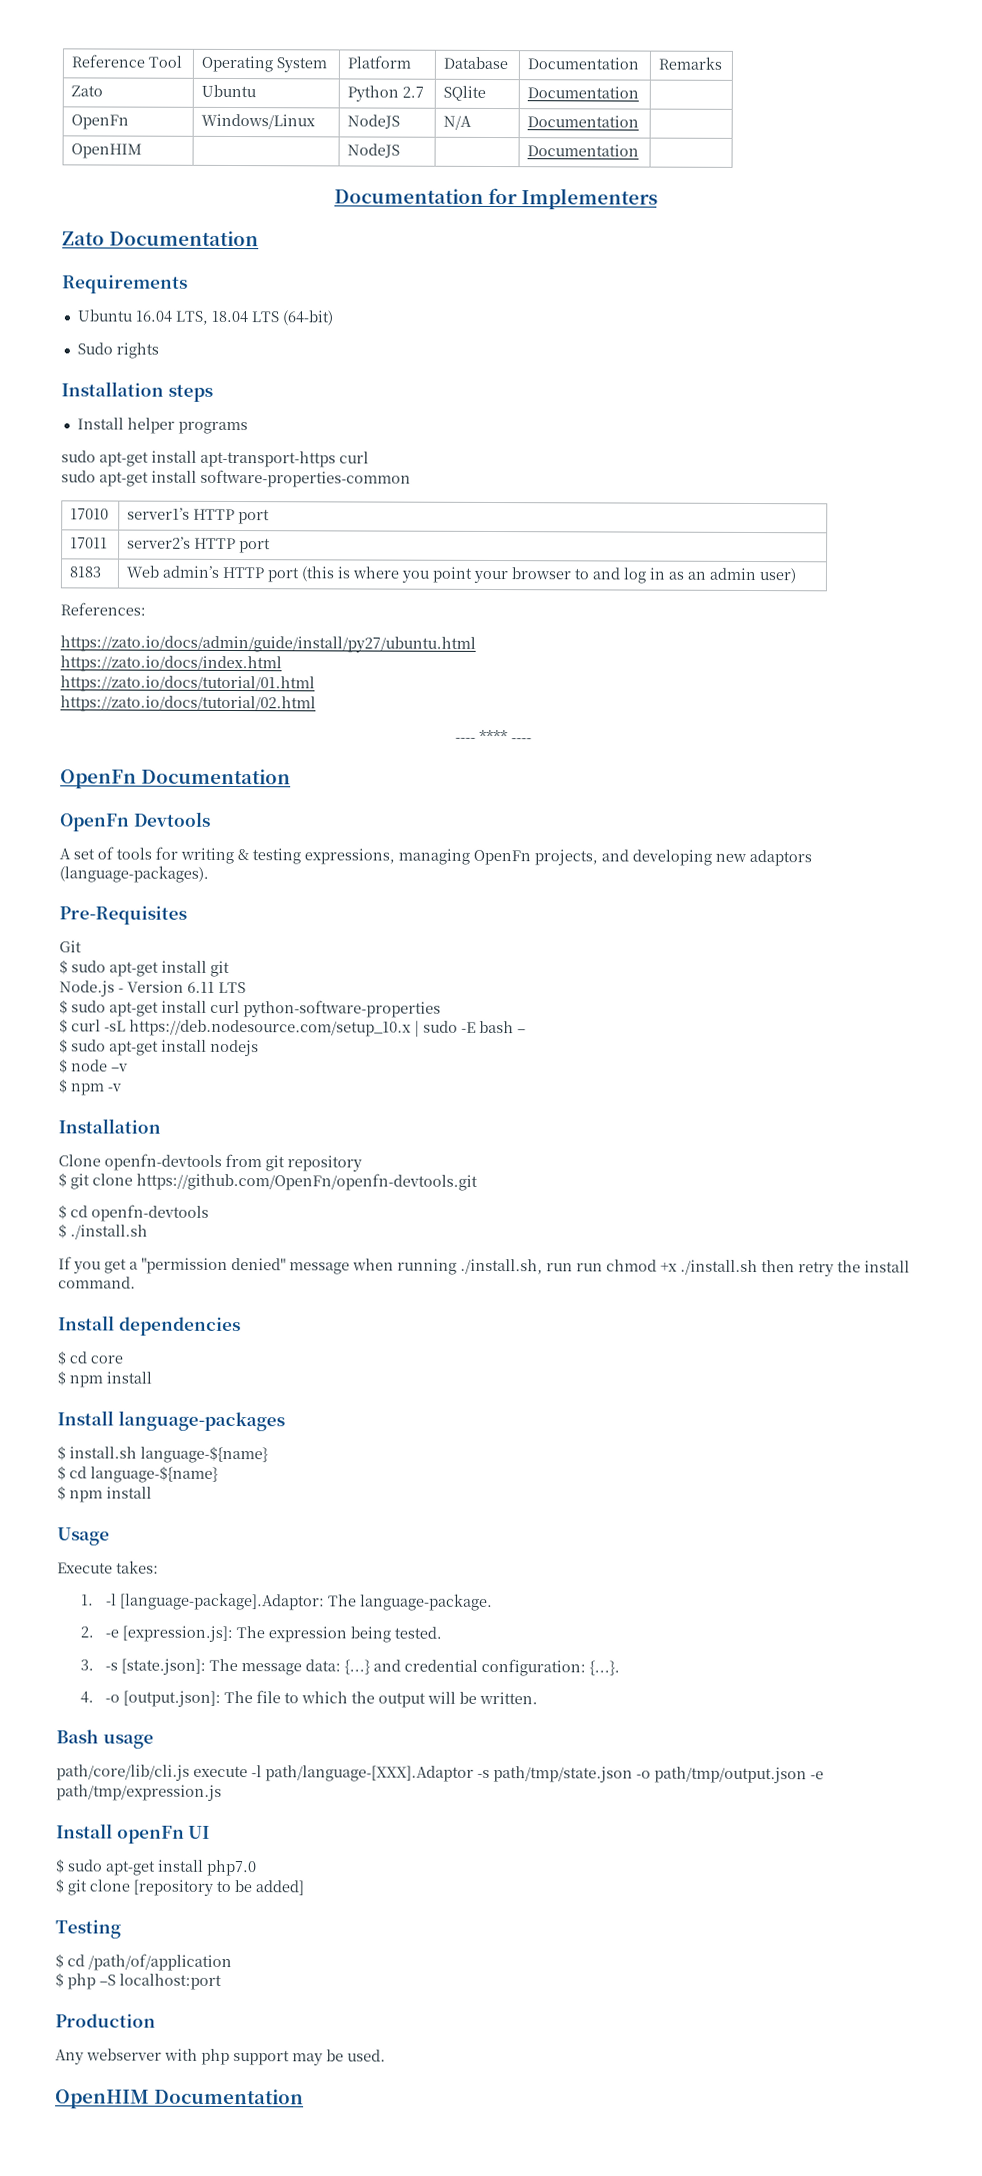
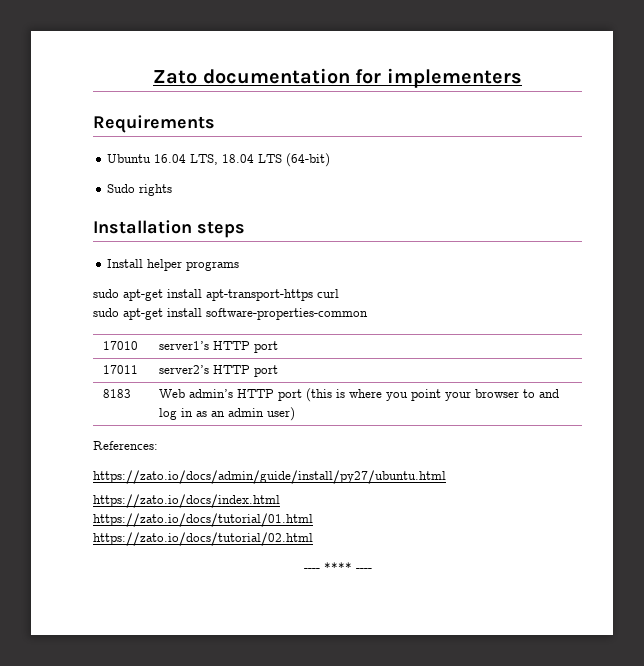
[71,54,183,68] [201,55,328,73] [347,55,412,69] [443,56,509,70] [527,57,640,70] [658,56,723,70] [71,85,104,97] [201,84,257,98] [347,85,425,102] [443,85,487,101] [527,86,640,99] [71,114,130,130] [201,113,317,130] [347,114,401,129] [443,115,473,130] [527,115,640,128] [71,143,143,159] [347,143,401,158] [527,144,640,157] [333,187,658,210] [62,230,259,247] Reference Tool | Operating System | Platform | Database | Documentation | Remarks // Zato | Ubuntu | Python 2.7 | SQlite | Documentation | // OpenFn | Windows/Linux | NodeJS | N/A | Documentation | // OpenHIM | | NodeJS | | Documentation | // Documentation for Implementers // Zato Documentation -> [153,68,522,88] Zato documentation for implementers
[60,768,291,789] [59,811,211,832] [59,846,812,867] [59,865,209,883] [59,905,187,925] [59,940,82,953] [59,960,230,977] [59,980,246,997] [59,1000,441,1018] [59,1019,526,1037] [59,1039,259,1057] [59,1059,128,1074] [58,1079,122,1096] [58,1118,161,1134] [58,1153,362,1172] [58,1172,478,1191] [58,1204,209,1222] [58,1224,148,1240] [58,1256,910,1277] [58,1276,136,1289] [58,1315,241,1337] [57,1351,123,1366] [57,1371,152,1388] [57,1410,285,1432] [57,1446,268,1464] [57,1466,218,1483] [57,1486,152,1503] [57,1527,110,1546] [57,1560,159,1574] [81,1592,493,1612] [80,1625,442,1643] [80,1658,620,1677] [80,1690,538,1708] [56,1729,154,1749] [56,1764,824,1784] [56,1784,222,1801] [56,1823,211,1844] [55,1859,257,1877] [55,1879,304,1896] [55,1919,121,1939] [55,1953,232,1972] [55,1973,222,1990] [55,2013,156,2028] [55,2048,386,2066] [55,2088,304,2109] // OpenFn Documentation // OpenFn Devtools // A set of tools for writing & testing expressions, managing OpenFn projects, and developing new adaptors (language-packages). // Pre-Requisites // Git // $ sudo apt-get install git // Node.js - Version 6.11 LTS // $ sudo apt-get install curl python-software-properties // $ curl -sL https://deb.nodesource.com/setup_10.x | sudo -E bash – // $ sudo apt-get install nodejs // $ node –v // $ npm -v // Installation // Clone openfn-devtools from git repository // $ git clone https://github.com/OpenFn/openfn-devtools.git // $ cd openfn-devtools // $ ./install.sh // If you get a "permission denied" message when running ./install.sh, run run chmod +x ./install.sh then retry the install command. // Install dependencies // $ cd core // $ npm install // Install language-packages // $ install.sh language-${name} // $ cd language-${name} // $ npm install // Usage // Execute takes: // 1. -l [language-package].Adaptor: The language-package. // 2. -e [expression.js]: The expression being tested. // 3. -s [state.json]: The message data: {...} and credential configuration: {...}. // 4. -o [output.json]: The file to which the output will be written. // Bash usage // path/core/lib/cli.js execute -l path/language-[XXX].Adaptor -s path/tmp/state.json -o path/tmp/output.json -e path/tmp/expression.js // Install openFn UI // $ sudo apt-get install php7.0 // $ git clone [repository to be added] // Testing // $ cd /path/of/application // $ php –S localhost:port // Production // Any webserver with php support may be used. // OpenHIM Documentation -> (372, 570) none

